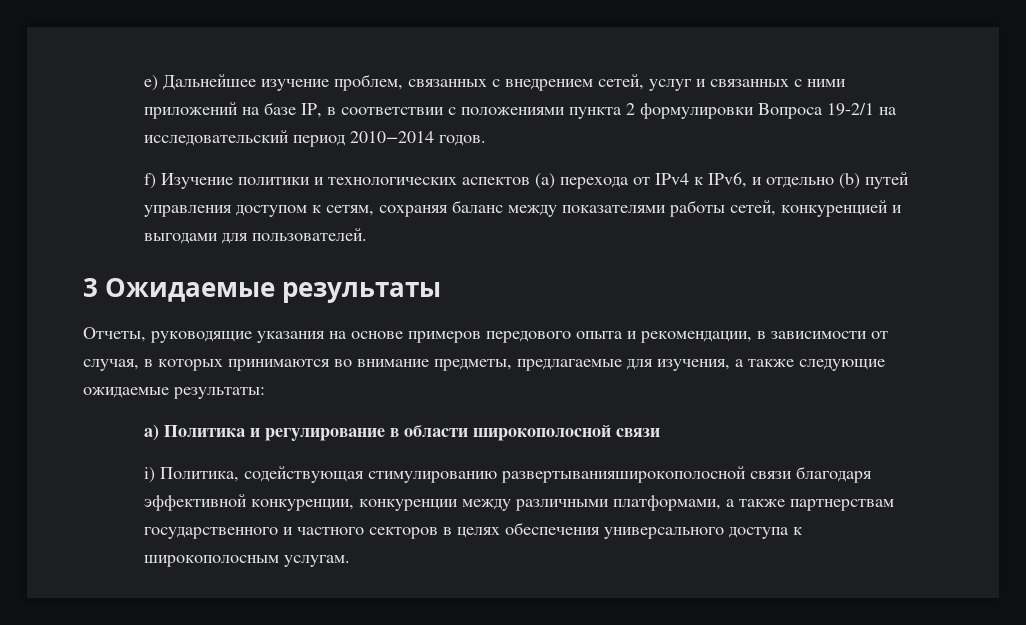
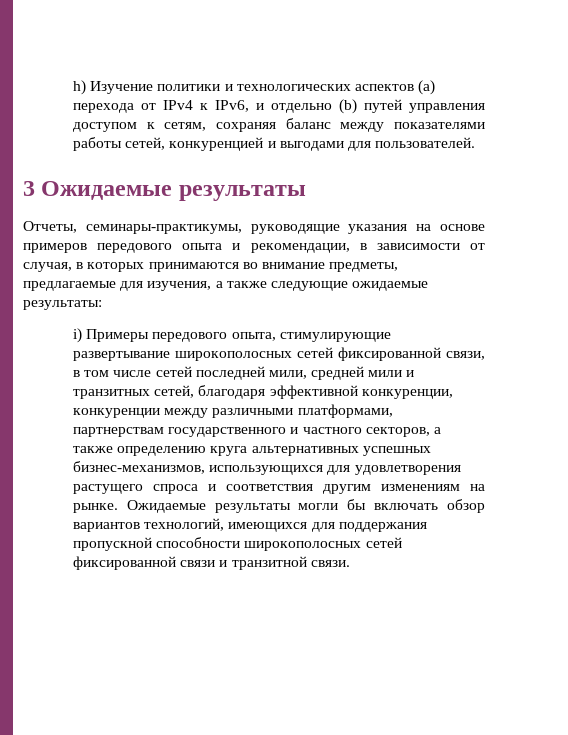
[143,74,846,91] [143,102,897,119] [143,130,486,147] [143,173,156,189] e) Дальнейшее изучение проблем, связанных с внедрением сетей, услуг и связанных с ними приложений на базе IP, в соответствии с положениями пункта 2 формулировки Вопроса 19-2/1 на исследовательский период 2010−2014 годов. // f) -> [72,80,86,95] h)
(146, 334) none -> [85,224,242,234] семинары-практикумы,
[143,424,660,441] [143,466,792,483] a) Политика и регулирование в области широкополосной связи // i) Политика, содействующая стимулированию развертыванияширокополосной связи -> [72,328,391,343] [72,347,485,361] [72,366,415,380] [72,385,195,399] i) Примеры передового опыта, стимулирующие развертывание широкополосных сетей фиксированной связи, в том числе сетей последней мили, средней мили и транзитных сетей,
[725,499,785,507] а также -> (393, 411) none
[368,522,802,539] [143,555,350,567] секторов в целях обеспечения универсального доступа к широкополосным услугам. -> [365,427,441,437] [72,446,431,456] [72,461,461,475] [72,484,486,494] [72,499,485,513] [72,518,427,532] [72,537,402,551] [72,556,350,570] секторов, а также определению круга альтернативных успешных бизнес-механизмов, использующихся для удовлетворения растущего спроса и соответствия другим изменениям на рынке. Ожидаемые результаты могли бы включать обзор вариантов технологий, имеющихся для поддержания пропускной способности широкополосных сетей фиксированной связи и транзитной связи.

